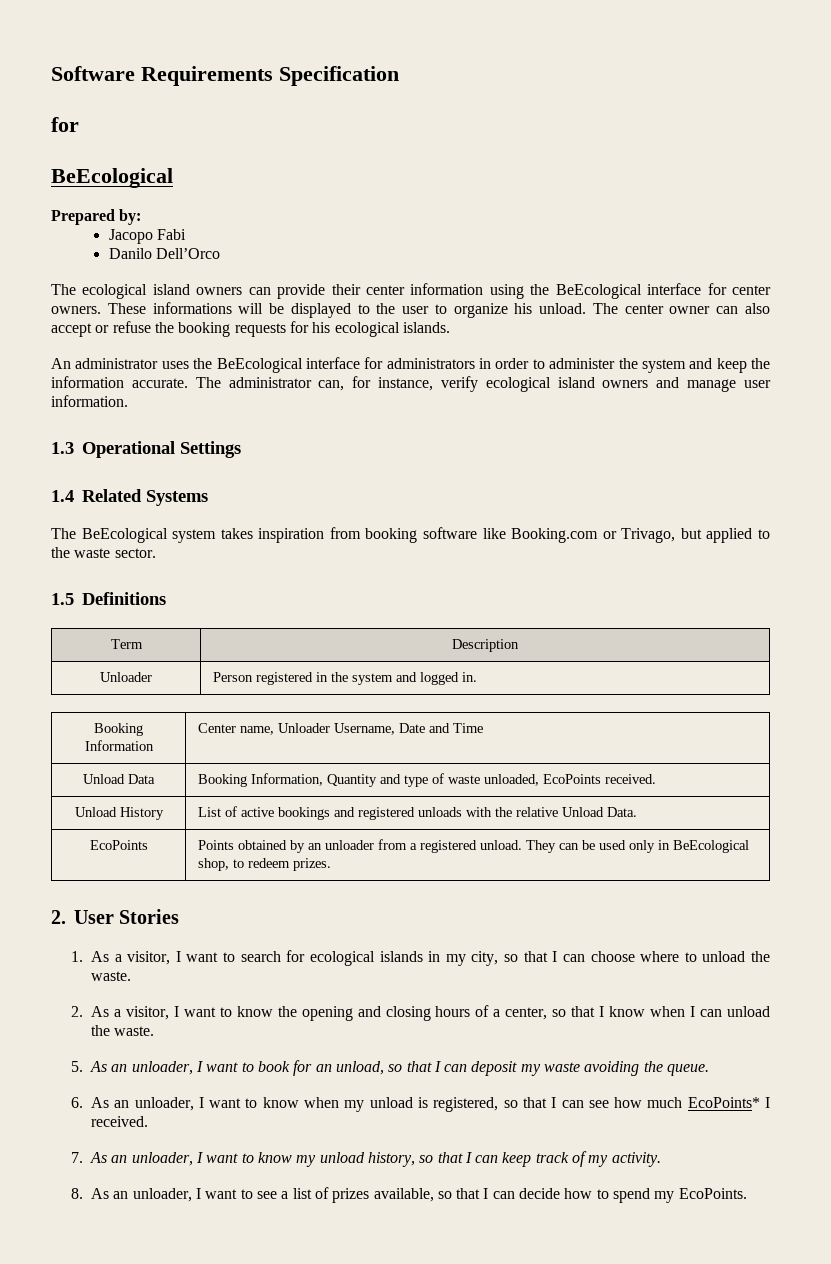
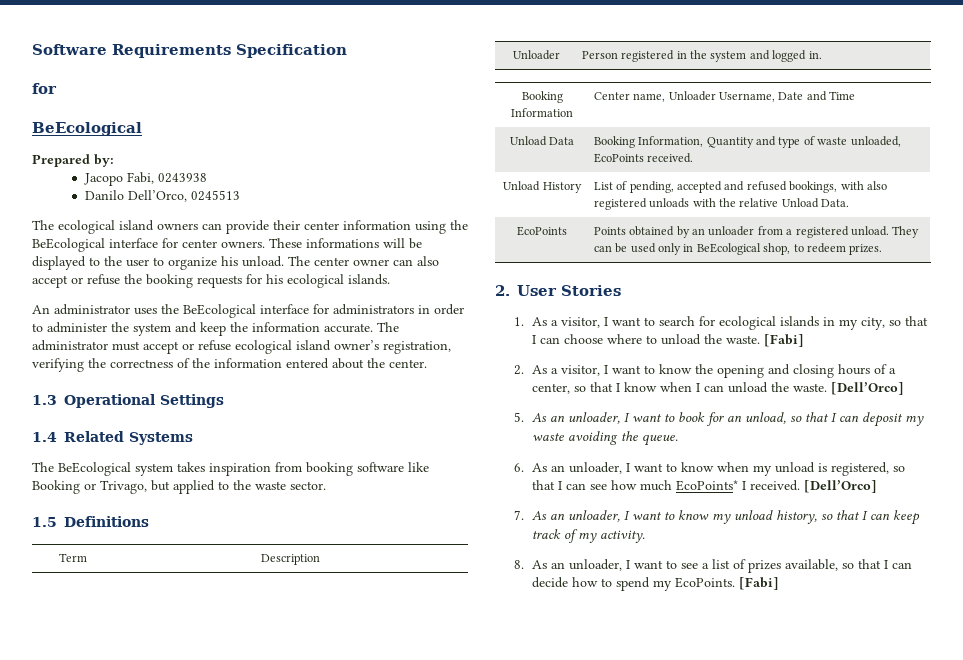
[156,229,186,240] Fabi -> [126,172,207,184] Fabi, 0243938
[155,248,220,259] Dell’Orco -> [127,190,240,202] Dell’Orco, 0245513
[318,376,771,392] [51,395,128,407] can, for instance, verify ecological island owners and manage user information. -> [112,340,451,354] [32,358,427,372] must accept or refuse ecological island owner’s registration, verifying the correctness of the information entered about the center.
[511,528,599,543] Booking.com -> [32,480,80,494] Booking
[240,807,355,820] active bookings and -> [629,181,887,193] pending, accepted and refused bookings, with also
(131, 976) none -> [764,334,805,347] [Fabi]
(155, 1031) none -> [831,382,905,395] [Dell’Orco]
(148, 1121) none -> [804,480,878,493] [Dell’Orco]
(747, 1193) none -> [739,577,780,590] [Fabi]

